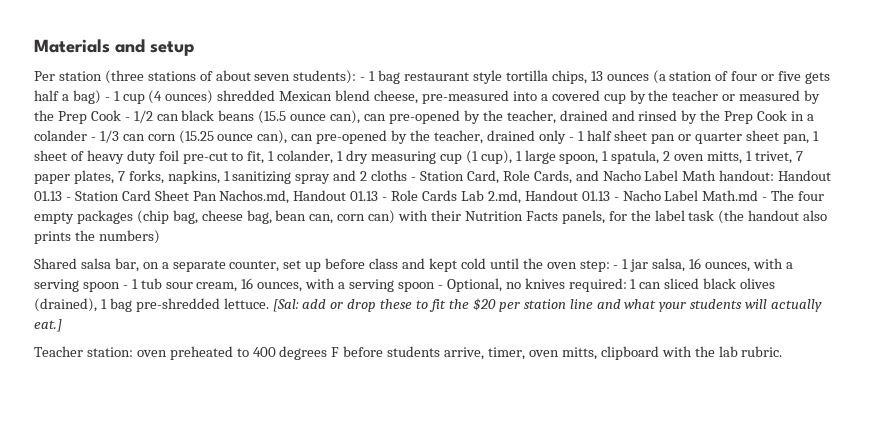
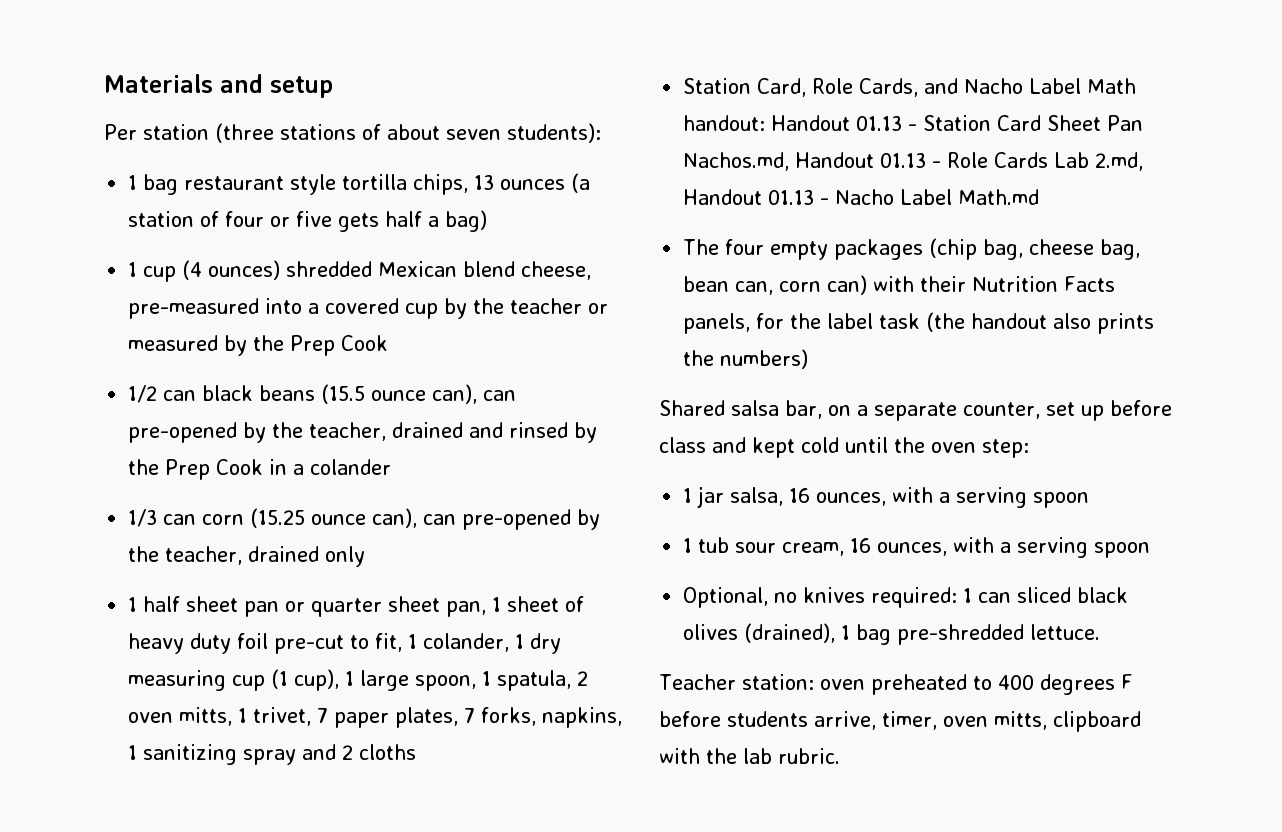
[360,77,366,81] - -> (601, 133) //
[104,97,110,101] - -> (488, 221) //
[124,117,130,121] - -> (389, 343) //
[90,137,96,141] - -> (392, 467) //
[568,137,574,141] - -> (366, 556) //
[411,177,417,181] - -> (417, 752) //
[762,197,768,201] - -> (1040, 197) //
[613,265,619,269] - -> (1029, 448) //
[122,285,128,289] - -> (1090, 500) //
[437,285,443,289] - -> (1151, 550) //
[272,298,823,312] [34,319,62,332] [Sal: add or drop these to fit the $20 per station line and what your students will actually eat.] -> (1101, 632) none

